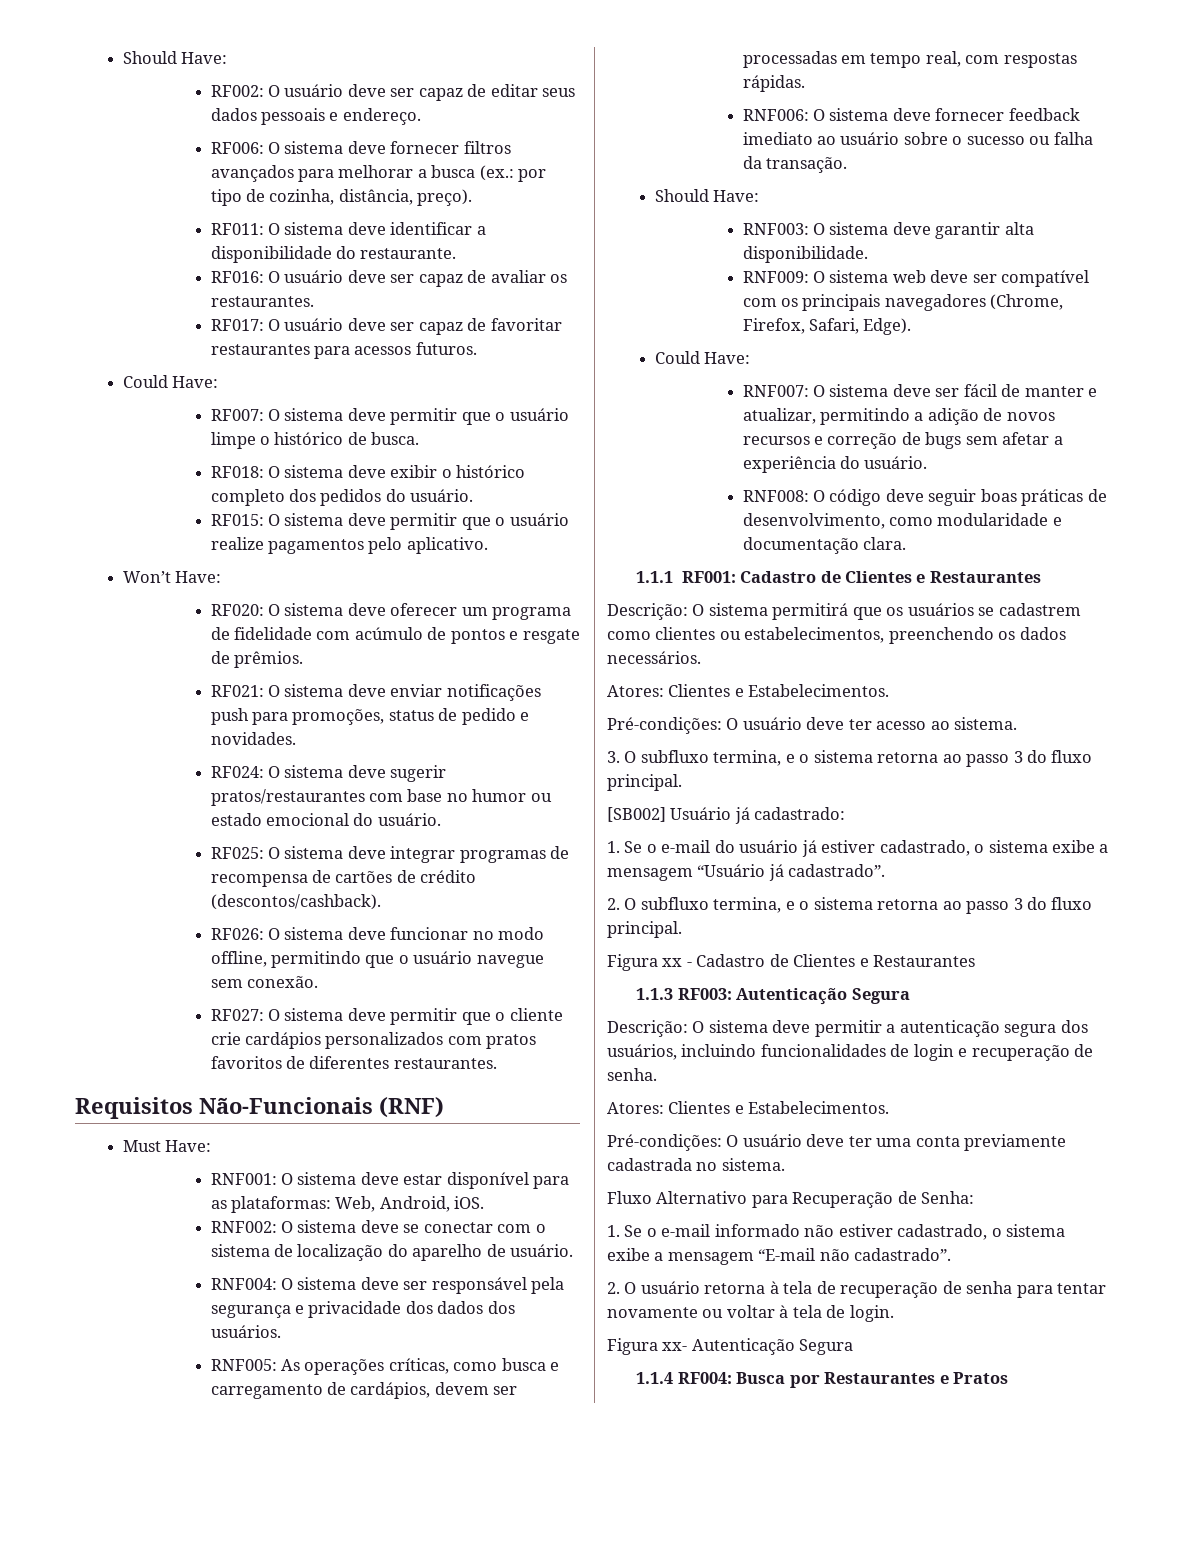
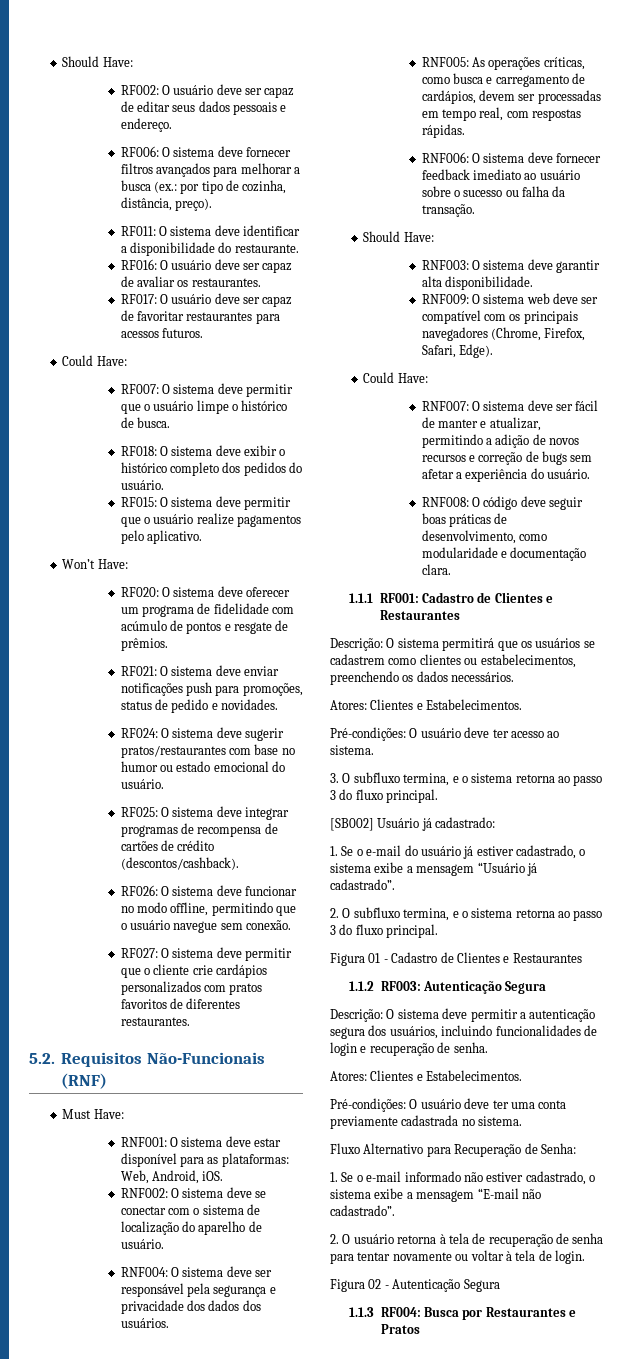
(497, 1063) none -> [29,1053,55,1064] 5.2.
[662,958,683,967] xx -> [368,953,381,963] 01
[636,988,674,1000] 1.1.3 -> [349,981,375,991] 1.1.2
[662,1338,854,1355] [636,1372,674,1384] xx- Autenticação Segura // 1.1.4 -> [368,1279,500,1292] [349,1307,375,1317] 02 - Autenticação Segura // 1.1.3

